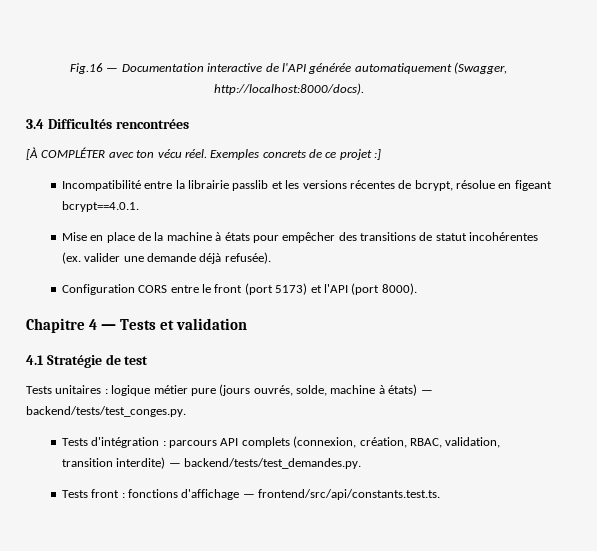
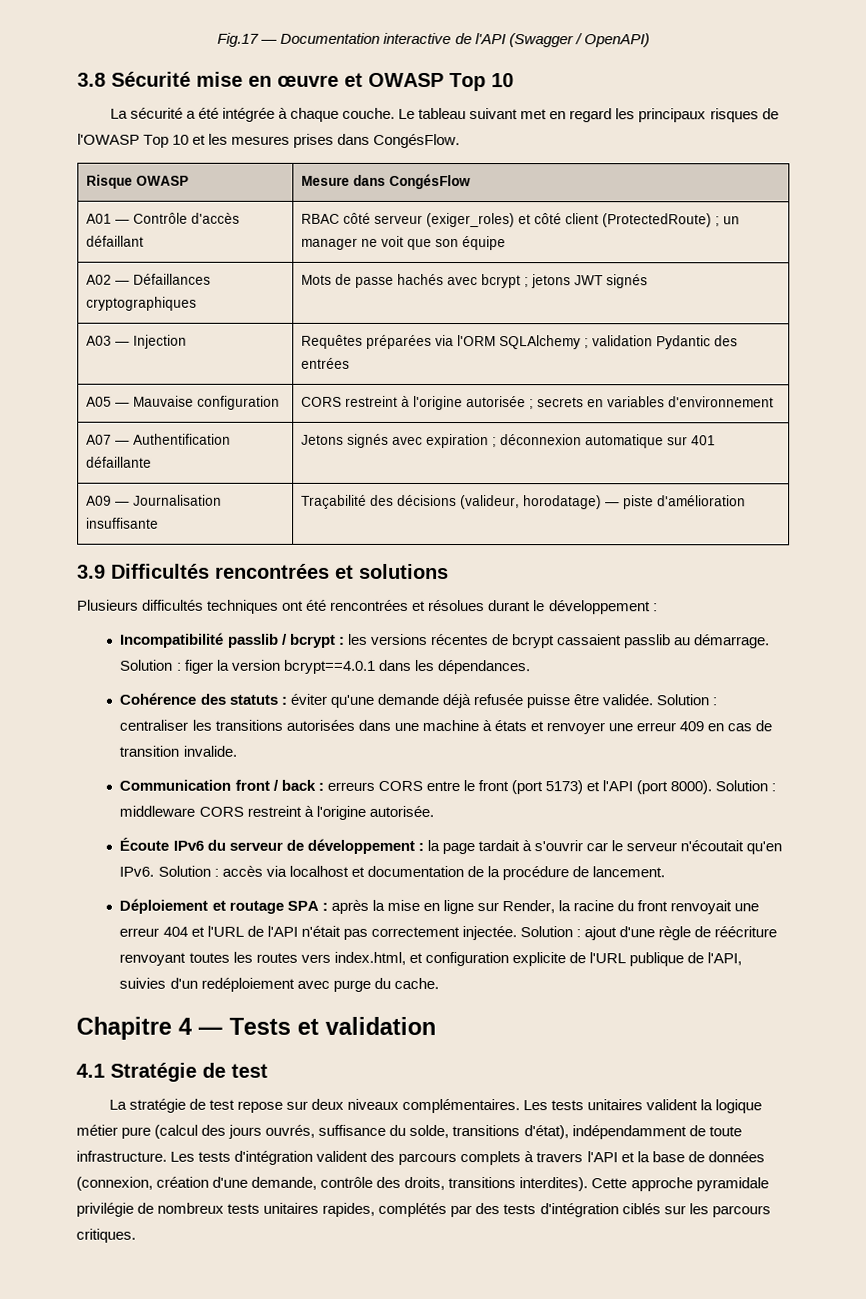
[70,63,103,74] Fig.16 -> [217,32,260,47] Fig.17
[308,62,507,74] [213,83,364,95] [26,118,189,129] [26,147,382,160] [61,180,552,191] [61,201,139,212] [61,232,539,243] [61,252,271,264] [61,284,135,295] générée automatiquement (Swagger, http://localhost:8000/docs). // 3.4 Difficultés rencontrées // [À COMPLÉTER avec ton vécu réel. Exemples concrets de ce projet :] // Incompatibilité entre la librairie passlib et les versions récentes de bcrypt, résolue en figeant bcrypt==4.0.1. // Mise en place de la machine à états pour empêcher des transitions de statut incohérentes (ex. valider une demande déjà refusée). // Configuration -> [508,33,650,48] [77,71,514,92] [109,107,779,123] [77,133,461,149] [86,174,190,189] [301,173,472,190] [86,212,241,224] [86,235,145,247] [301,212,741,228] [301,235,507,251] [86,273,212,285] [86,296,198,311] [301,273,649,289] [86,334,188,349] [301,334,739,350] [301,357,351,369] [86,395,281,410] [301,395,775,411] [86,433,232,445] [86,456,153,468] [301,433,717,449] [86,494,223,506] [86,517,160,529] [301,494,747,510] [77,563,449,580] [77,599,658,615] [120,632,771,649] [119,659,530,675] [119,692,718,709] [119,719,773,735] [119,745,237,757] [119,779,375,791] (Swagger / OpenAPI) // 3.8 Sécurité mise en œuvre et OWASP Top 10 // La sécurité a été intégrée à chaque couche. Le tableau suivant met en regard les principaux risques de l'OWASP Top 10 et les mesures prises dans CongésFlow. // Risque OWASP | Mesure dans CongésFlow // A01 — Contrôle d'accès défaillant | RBAC côté serveur (exiger_roles) et côté client (ProtectedRoute) ; un manager ne voit que son équipe // A02 — Défaillances cryptographiques | Mots de passe hachés avec bcrypt ; jetons JWT signés // A03 — Injection | Requêtes préparées via l'ORM SQLAlchemy ; validation Pydantic des entrées // A05 — Mauvaise configuration | CORS restreint à l'origine autorisée ; secrets en variables d'environnement // A07 — Authentification défaillante | Jetons signés avec expiration ; déconnexion automatique sur 401 // A09 — Journalisation insuffisante | Traçabilité des décisions (valideur, horodatage) — piste d'amélioration // 3.9 Difficultés rencontrées et solutions // Plusieurs difficultés techniques ont été rencontrées et résolues durant le développement : // Incompatibilité passlib / bcrypt : les versions récentes de bcrypt cassaient passlib au démarrage. Solution : figer la version bcrypt==4.0.1 dans les dépendances. // Cohérence des statuts : éviter qu'une demande déjà refusée puisse être validée. Solution : centraliser les transitions autorisées dans une machine à états et renvoyer une erreur 409 en cas de transition invalide. // Communication front / back : erreurs
(417, 289) none -> [715,780,777,792] [119,805,434,820] [119,837,783,855] [119,865,666,881] [119,898,760,915] [119,925,778,941] [119,951,743,967] [119,977,439,992] Solution : middleware CORS restreint à l'origine autorisée. // Écoute IPv6 du serveur de développement : la page tardait à s'ouvrir car le serveur n'écoutait qu'en IPv6. Solution : accès via localhost et documentation de la procédure de lancement. // Déploiement et routage SPA : après la mise en ligne sur Render, la racine du front renvoyait une erreur 404 et l'URL de l'API n'était pas correctement injectée. Solution : ajout d'une règle de réécriture renvoyant toutes les routes vers index.html, et configuration explicite de l'URL publique de l'API, suivies d'un redéploiement avec purge du cache.
[26,384,433,396] [26,406,186,417] [61,436,501,448] [61,457,362,469] [61,489,441,500] Tests unitaires : logique métier pure (jours ouvrés, solde, machine à états) — backend/tests/test_conges.py. // Tests d'intégration : parcours API complets (connexion, création, RBAC, validation, transition interdite) — backend/tests/test_demandes.py. // Tests front : fonctions d'affichage — frontend/src/api/constants.test.ts. -> [108,1098,763,1114] [76,1124,742,1140] [76,1150,765,1166] [76,1176,769,1192] [76,1202,771,1218] [76,1228,136,1243] La stratégie de test repose sur deux niveaux complémentaires. Les tests unitaires valident la logique métier pure (calcul des jours ouvrés, suffisance du solde, transitions d'état), indépendamment de toute infrastructure. Les tests d'intégration valident des parcours complets à travers l'API et la base de données (connexion, création d'une demande, contrôle des droits, transitions interdites). Cette approche pyramidale privilégie de nombreux tests unitaires rapides, complétés par des tests d'intégration ciblés sur les parcours critiques.

